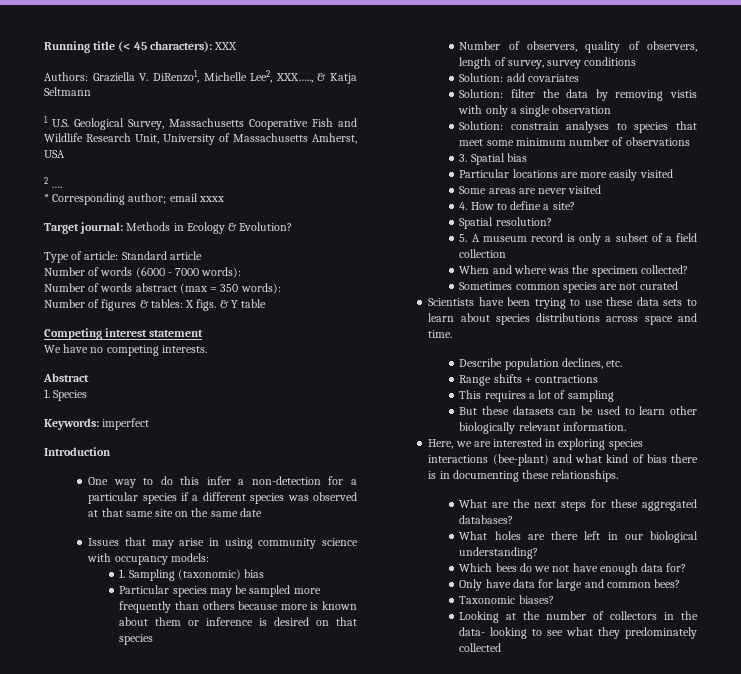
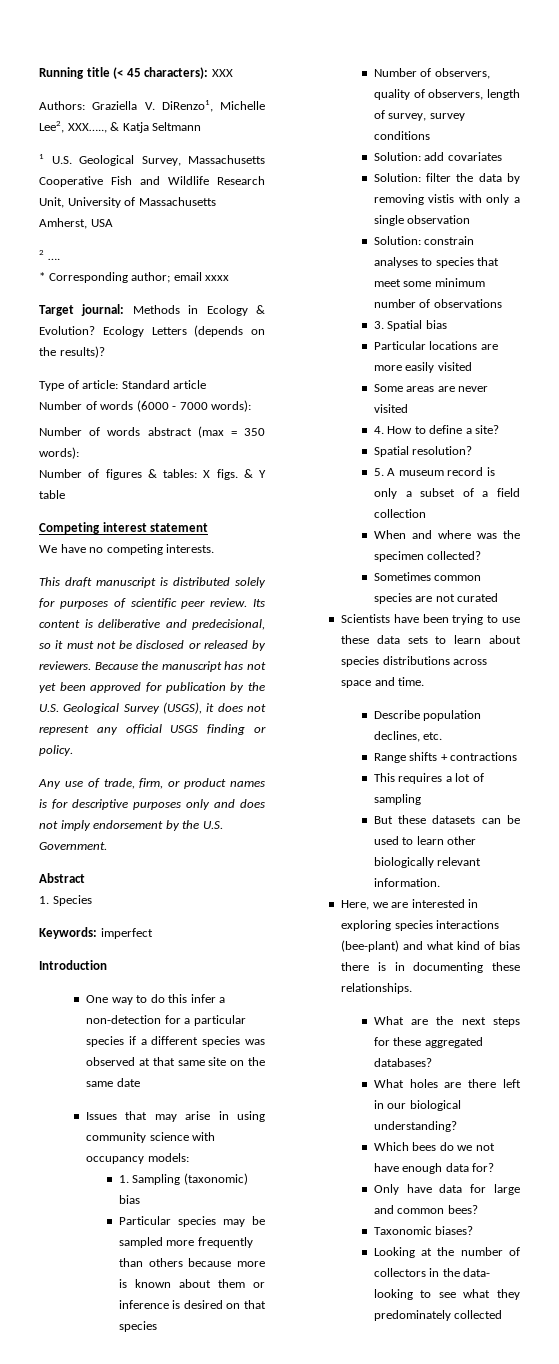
(293, 226) none -> [102,325,265,337] [39,346,105,358] Ecology Letters (depends on the results)?
(207, 349) none -> [39,577,266,588] [39,598,265,609] [39,619,265,630] [39,640,266,651] [39,661,266,672] [39,682,265,693] [39,702,266,714] [39,724,266,735] [39,745,73,756] [38,778,265,789] [39,799,265,810] [39,820,223,831] [39,842,107,850] // This draft manuscript is distributed solely for purposes of scientific peer review. Its content is deliberative and predecisional, so it must not be disclosed or released by reviewers. Because the manuscript has not yet been approved for publication by the U.S. Geological Survey (USGS), it does not represent any official USGS finding or policy. // Any use of trade, firm, or product names is for descriptive purposes only and does not imply endorsement by the U.S. Government.

